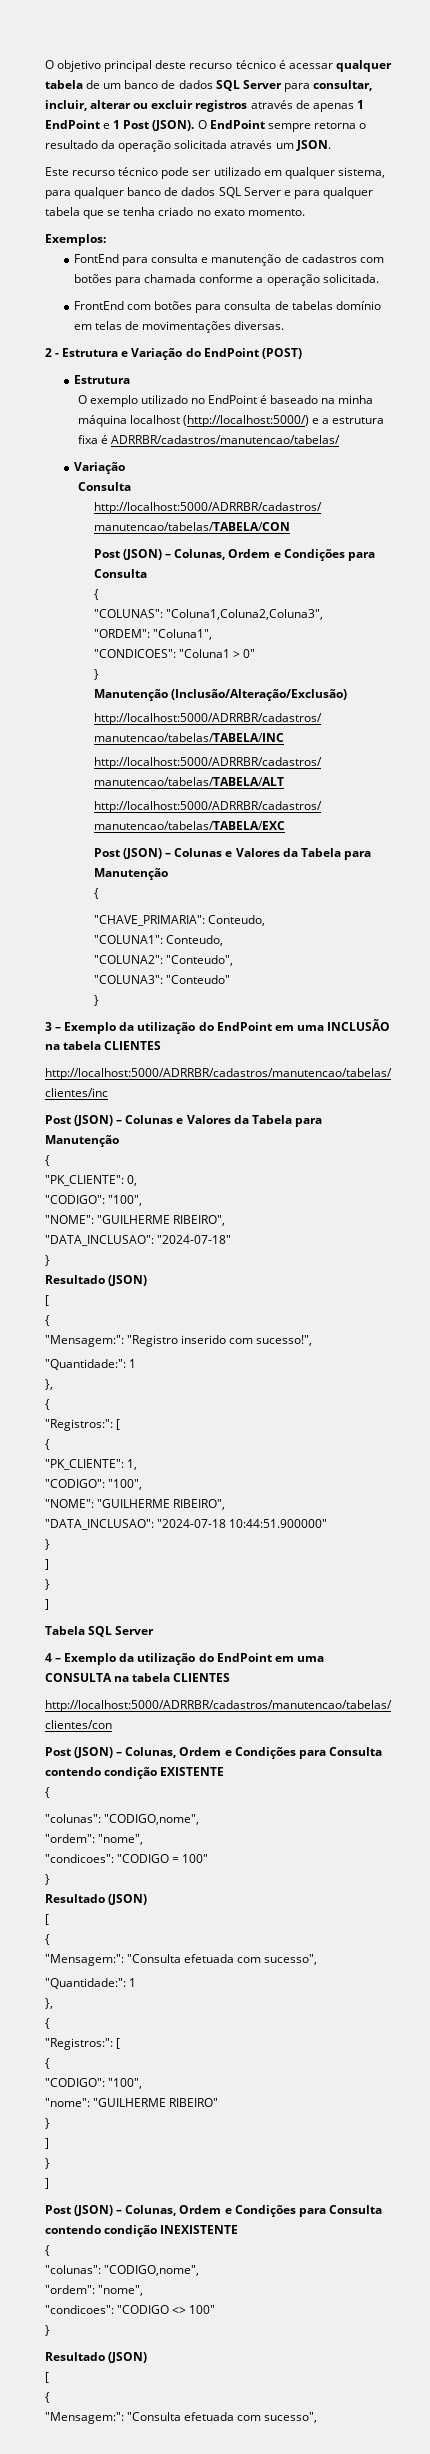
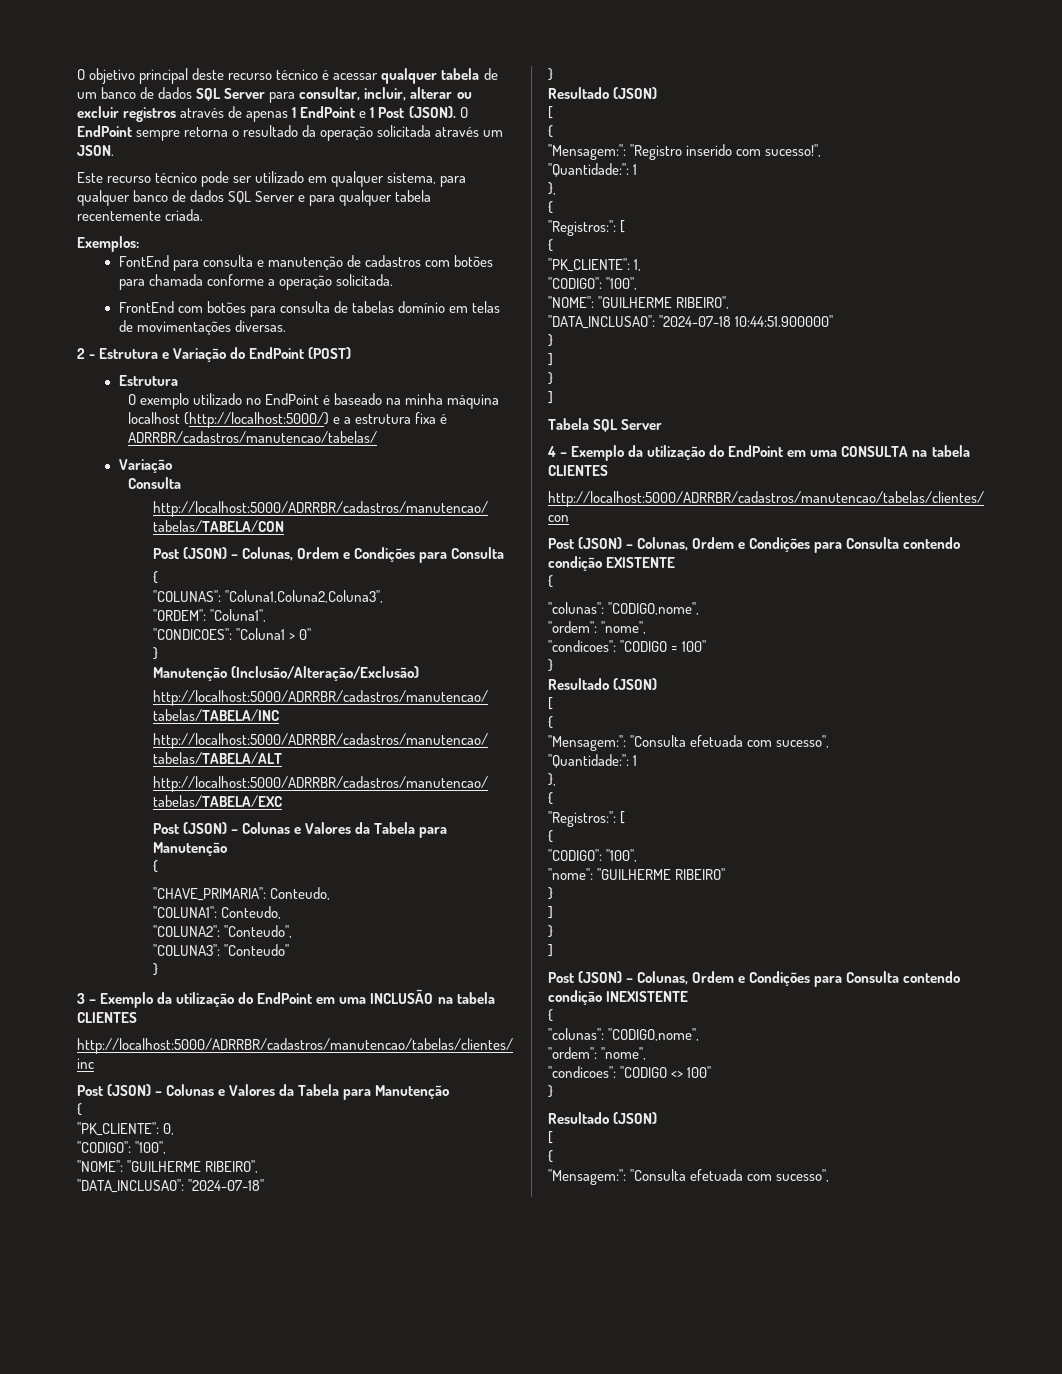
[83,207,305,219] que se tenha criado no exato momento. -> [77,209,204,221] recentemente criada.

